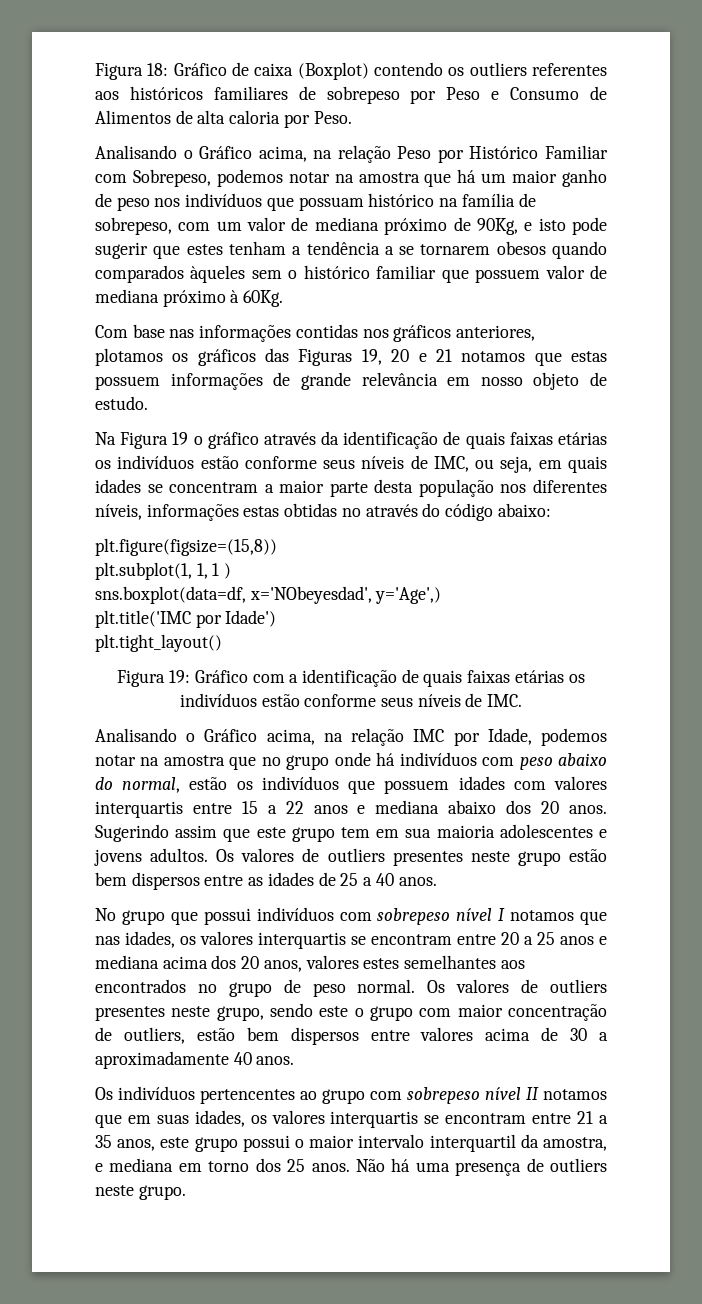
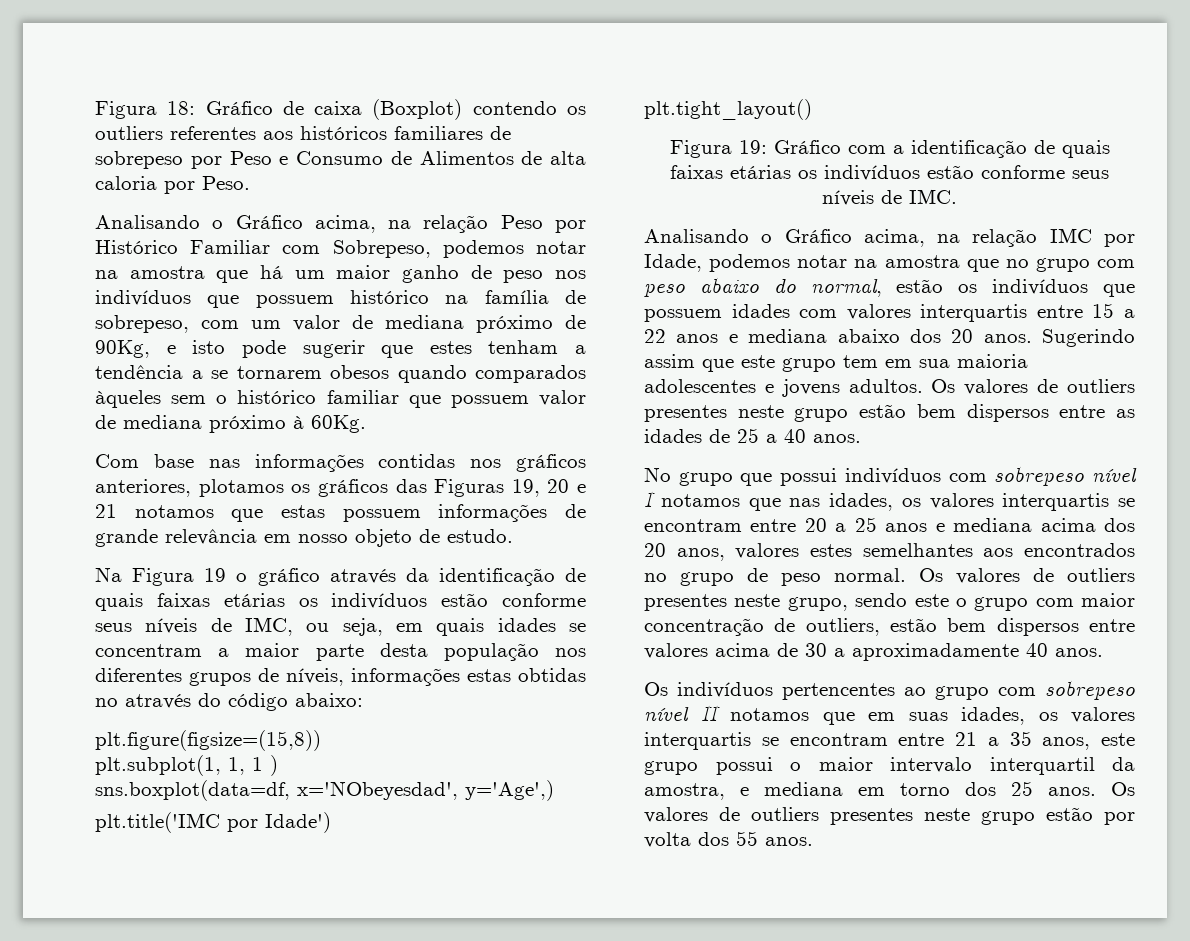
[298,197,364,211] possuam -> [255,295,334,308] possuem
(607, 486) none -> [189,668,279,686] grupos de
[334,752,477,766] onde há indivíduos -> (1090, 265) none
[355,1158,607,1176] [95,1185,186,1200] Não há uma presença de outliers neste grupo. -> [1111,782,1135,796] [644,807,1135,825] [644,831,813,848] Os valores de outliers presentes neste grupo estão por volta dos 55 anos.

